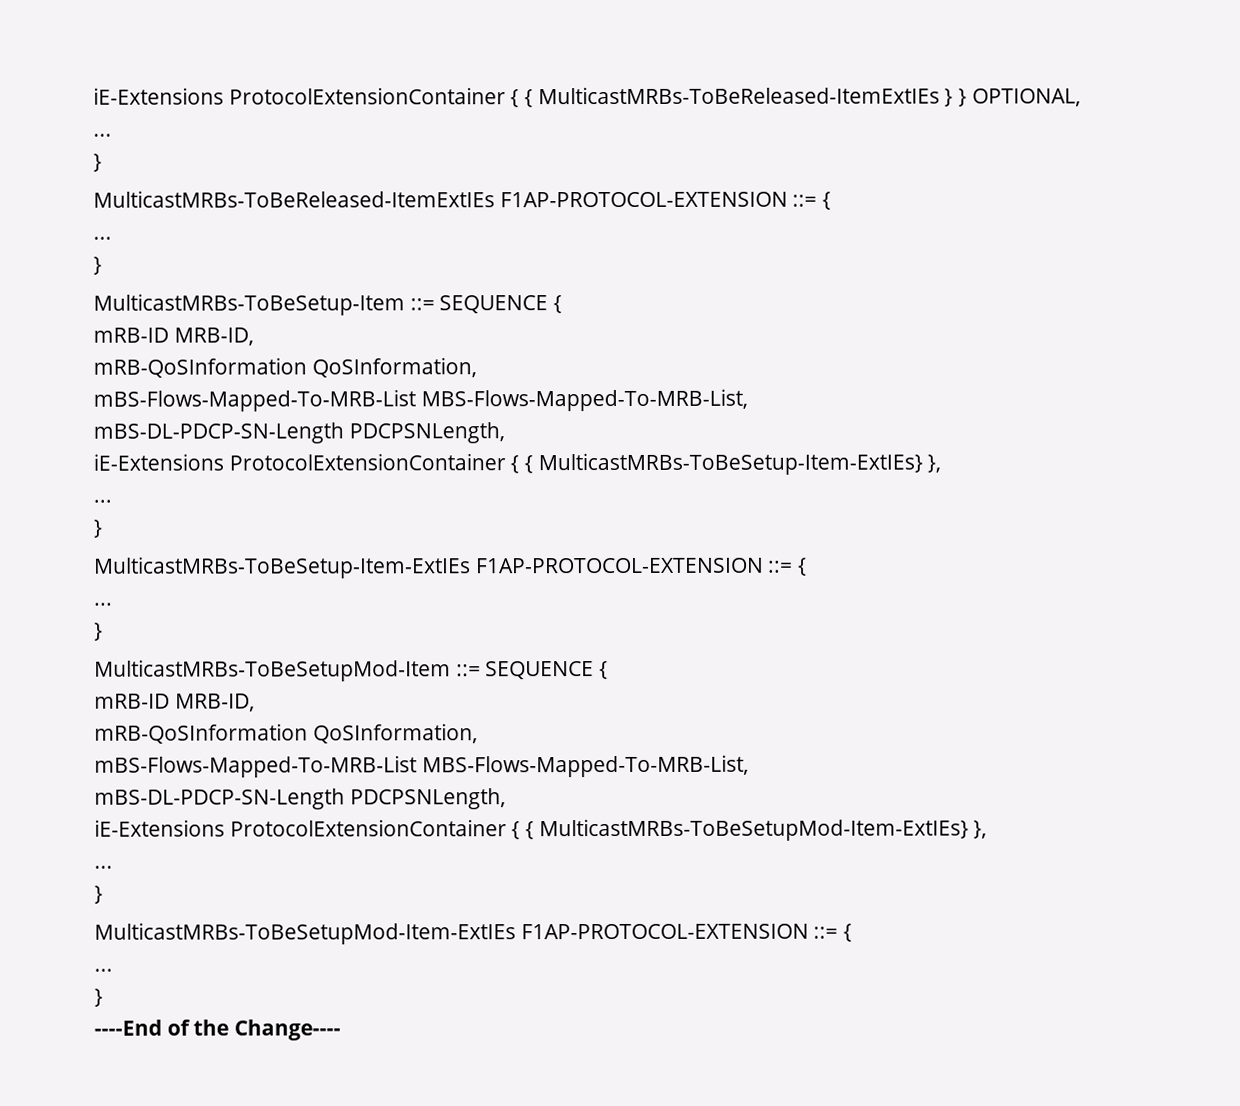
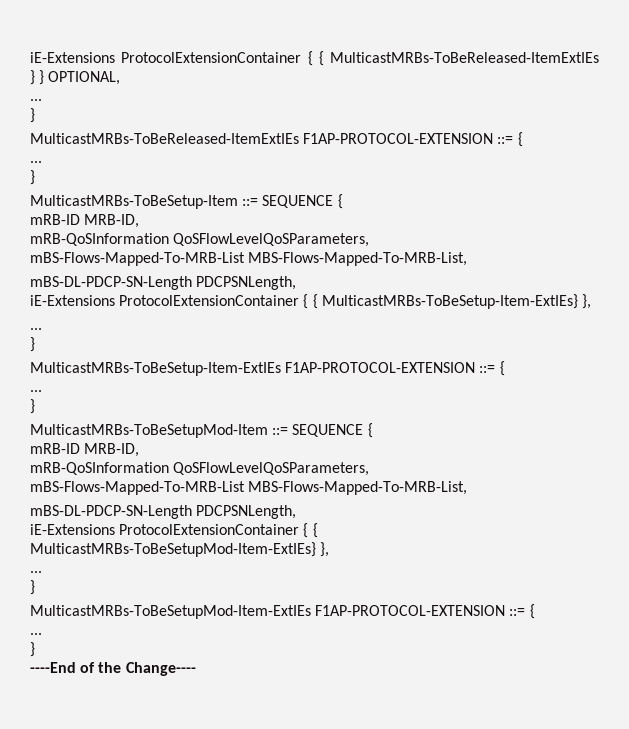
[311,357,477,378] QoSInformation, -> [173,233,370,247] QoSFlowLevelQoSParameters,
[312,723,478,744] QoSInformation, -> [173,462,370,476] QoSFlowLevelQoSParameters,

